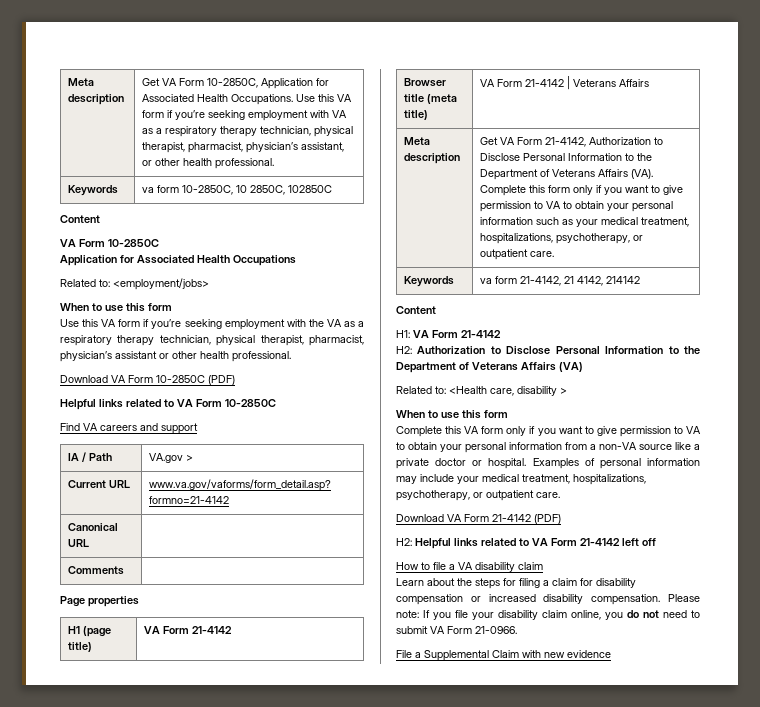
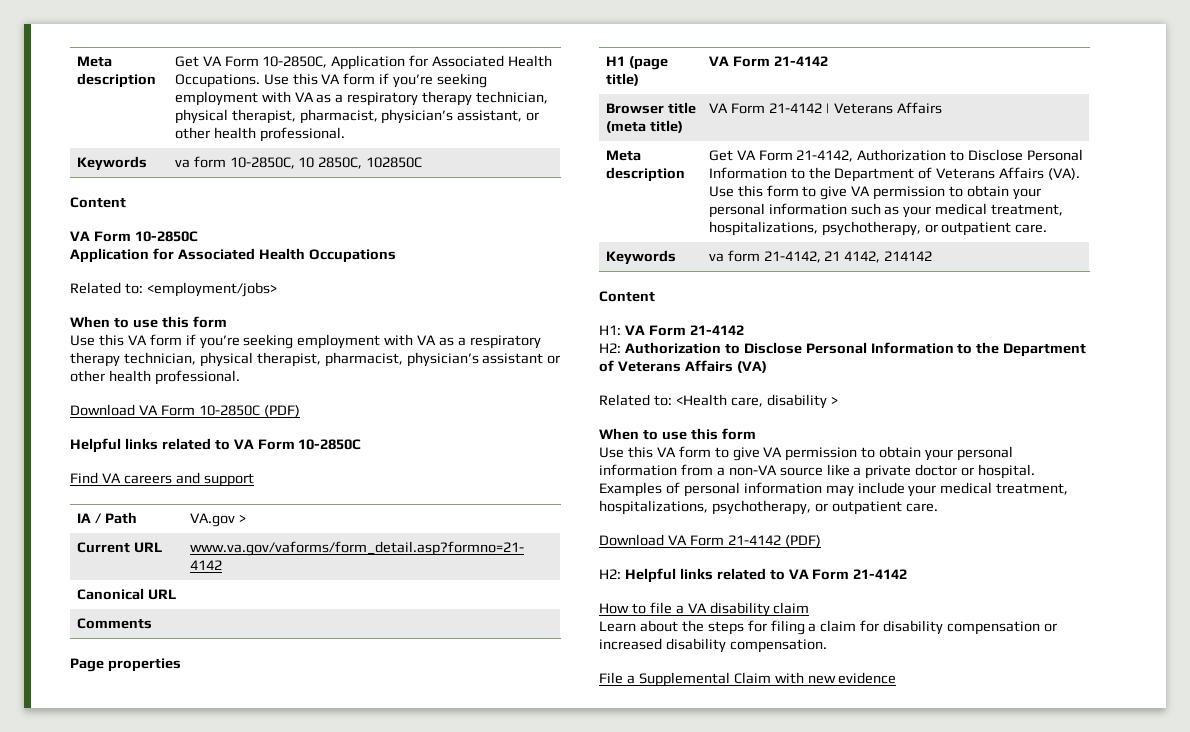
[308,319,324,327] the -> (414, 340) none
[479,185,683,196] [479,201,572,212] Complete this form only if you want to give permission to VA to -> [708,185,964,200] Use this form to give VA permission to
[396,426,701,437] [396,442,405,450] Complete this VA form only if you want to give permission to VA to -> [599,446,876,461] Use this VA form to give VA permission to
[622,538,656,546] left off -> (908, 574) none
[668,594,700,602] [396,610,700,620] [396,626,517,634] Please note: If you file your disability claim online, you do not need to submit VA Form 21-0966. -> (827, 646) none

